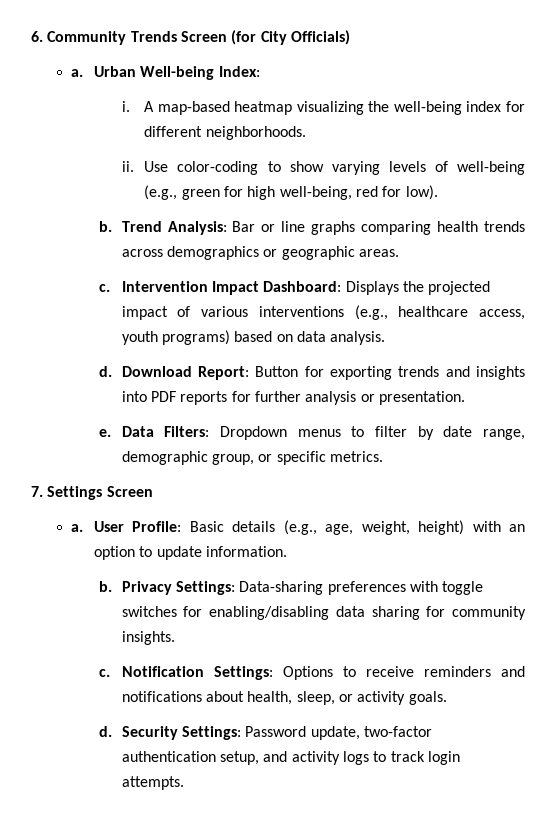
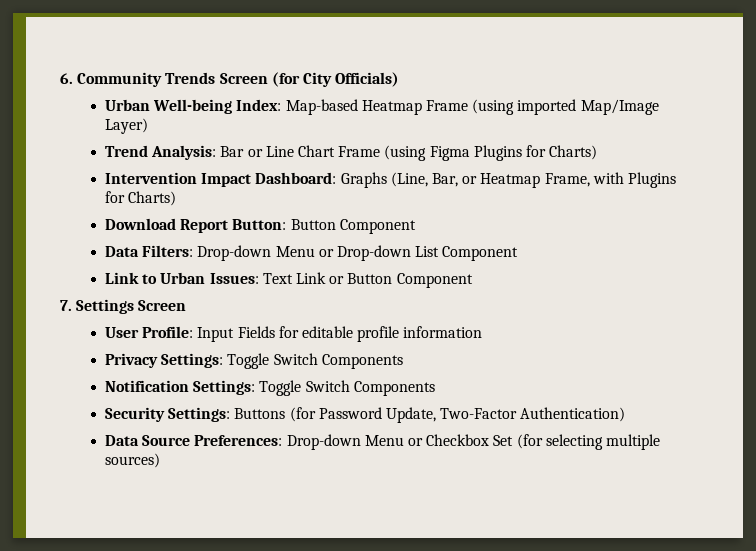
[71,69,84,77] a. -> (400, 79) none
[121,101,526,115] [144,126,306,140] [121,161,525,175] [144,185,438,200] [98,221,525,235] [121,246,399,260] [98,281,491,295] [121,305,525,320] [121,330,386,345] [98,366,525,380] [121,391,465,405] [98,426,525,440] [121,451,383,465] // i. A map-based heatmap visualizing the well-being index for different neighborhoods. // ii. Use color-coding to show varying levels of well-being (e.g., green for high well-being, red for low). // b. Trend Analysis: Bar or line graphs comparing health trends across demographics or geographic areas. // c. Intervention Impact Dashboard: Displays the projected impact of various interventions (e.g., healthcare access, youth programs) based on data analysis. // d. Download Report: Button for exporting trends and insights into PDF reports for further analysis or presentation. // e. Data Filters: Dropdown menus to filter by date range, demographic group, or specific metrics. -> [285,99,659,115] [105,118,149,134] [105,145,598,161] [105,172,676,188] [105,191,177,206] [105,218,416,234] [105,245,519,261] [105,272,473,288] Map-based Heatmap Frame (using imported Map/Image Layer) // Trend Analysis: Bar or Line Chart Frame (using Figma Plugins for Charts) // Intervention Impact Dashboard: Graphs (Line, Bar, or Heatmap Frame, with Plugins for Charts) // Download Report Button: Button Component // Data Filters: Drop-down Menu or Drop-down List Component // Link to Urban Issues: Text Link or Button Component
[71,524,84,532] a. -> (187, 305) none
[189,520,525,535] [93,546,287,560] [98,581,484,595] [121,606,526,620] [121,631,175,645] [98,666,525,680] [121,691,447,705] [98,726,432,740] [121,751,460,765] [121,776,184,790] Basic details (e.g., age, weight, height) with an option to update information. // b. Privacy Settings: Data-sharing preferences with toggle switches for enabling/disabling data sharing for community insights. // c. Notification Settings: Options to receive reminders and notifications about health, sleep, or activity goals. // d. Security Settings: Password update, two-factor authentication setup, and activity logs to track login attempts. -> [197,326,483,342] [105,353,403,369] [105,380,435,396] [105,407,626,423] [105,434,660,450] [105,453,161,468] Input Fields for editable profile information // Privacy Settings: Toggle Switch Components // Notification Settings: Toggle Switch Components // Security Settings: Buttons (for Password Update, Two-Factor Authentication) // Data Source Preferences: Drop-down Menu or Checkbox Set (for selecting multiple sources)

